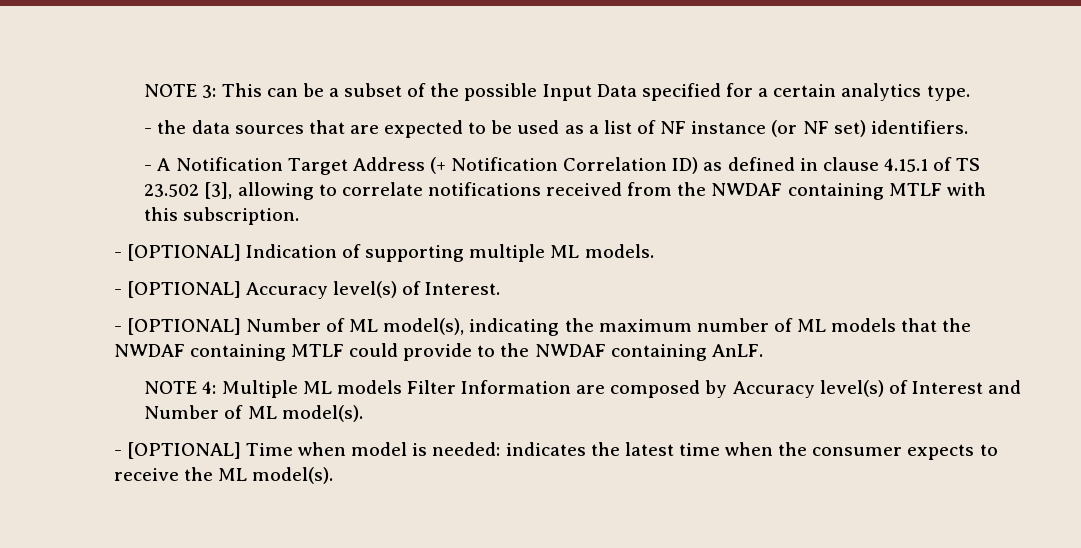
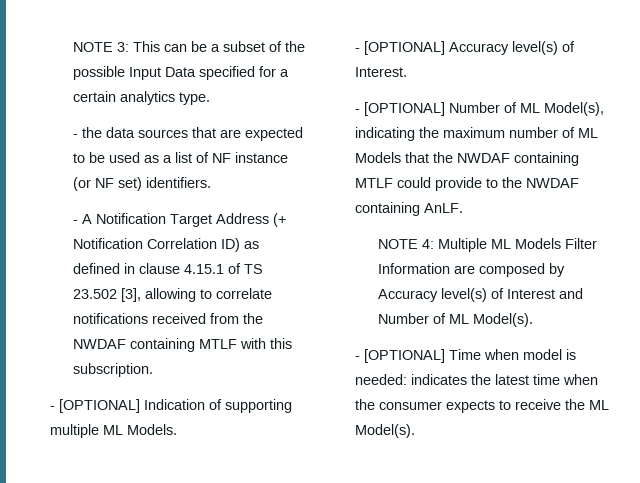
[584,244,654,258] models. -> [127,424,178,435] Models.
[383,318,465,335] model(s), -> [544,102,605,116] Model(s),
[831,318,897,332] models -> [355,152,402,163] Models
[336,380,402,394] models -> [515,238,562,249] Models
[281,405,363,422] model(s). -> [473,313,534,327] Model(s).
[252,467,334,484] model(s). -> [355,424,416,438] Model(s).

